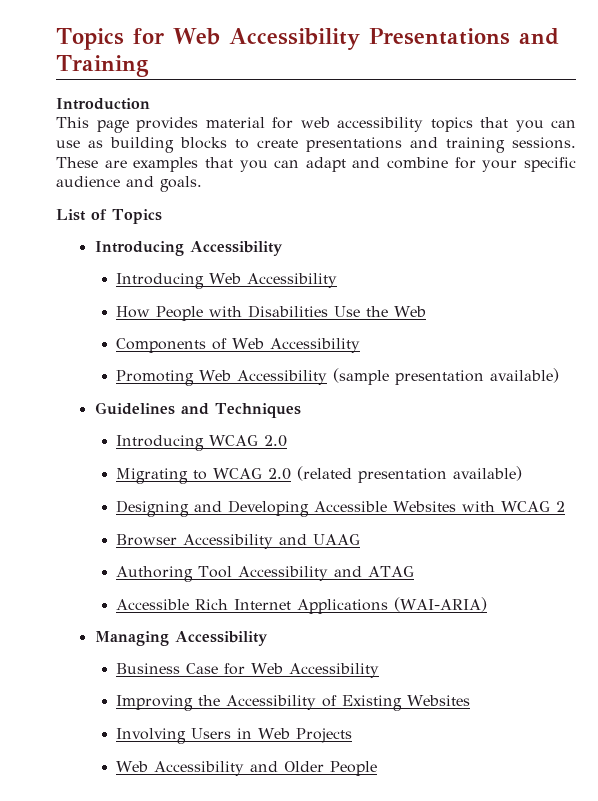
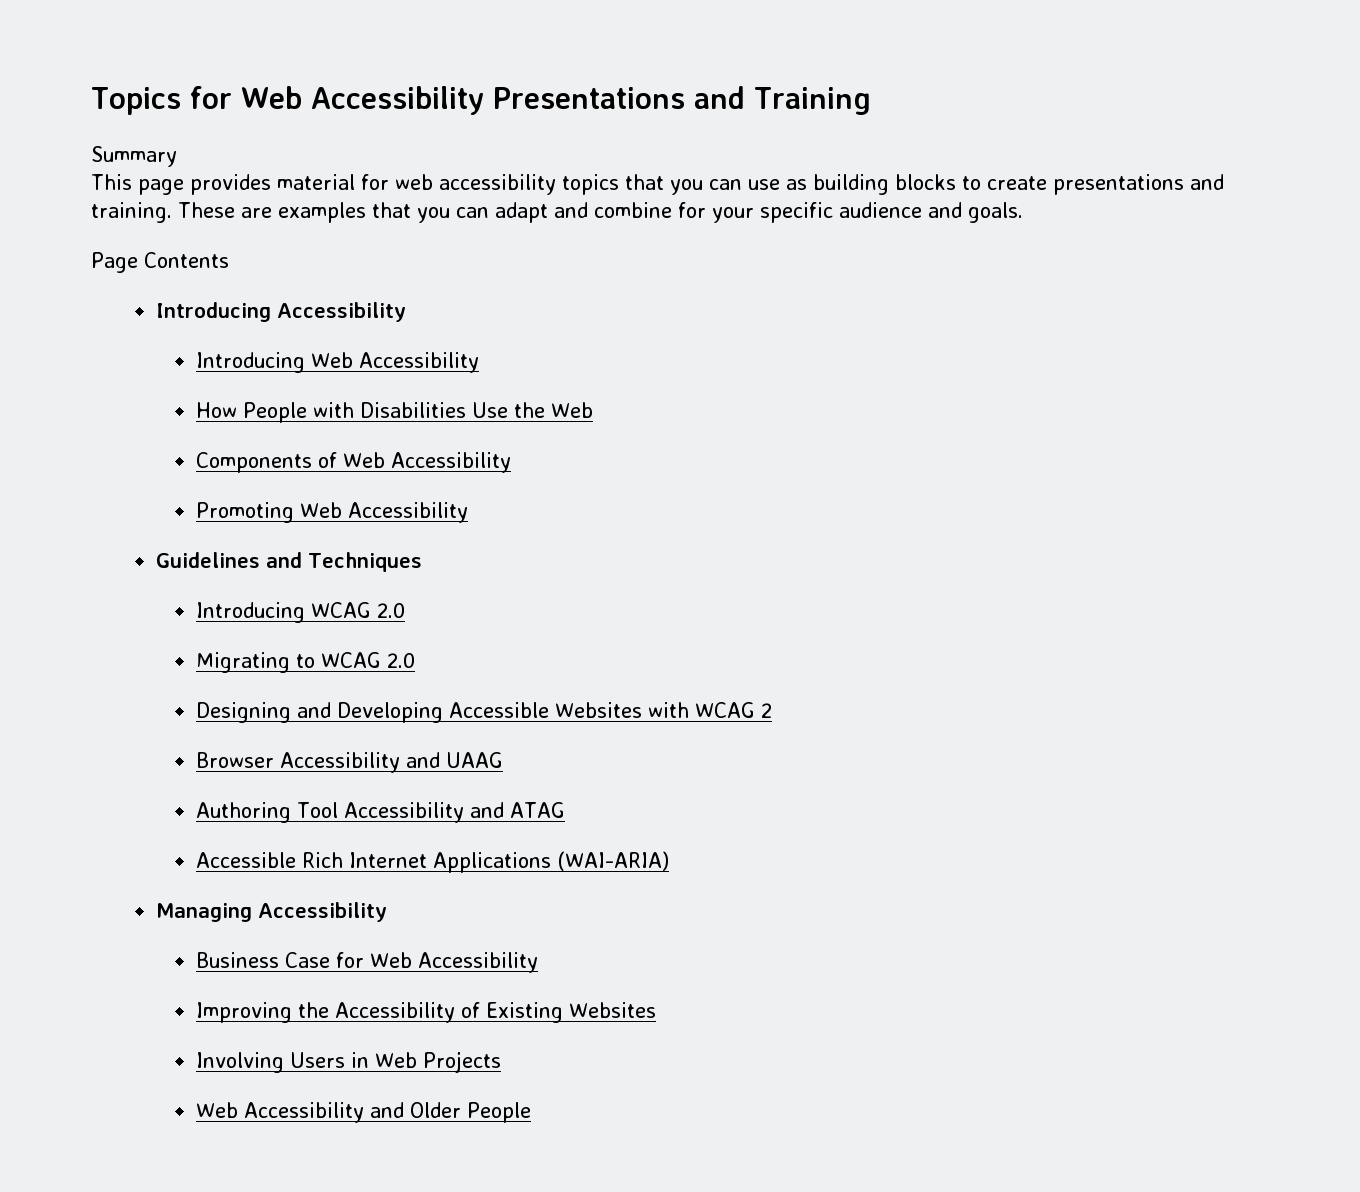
[56,98,150,110] Introduction -> [91,146,177,167] Summary
[446,137,576,153] training sessions. -> [91,202,172,223] training.
[56,209,162,224] List of Topics -> [91,252,229,273] Page Contents
[333,368,560,385] (sample presentation available) -> (469, 512) none
[297,466,523,483] (related presentation available) -> (416, 660) none

